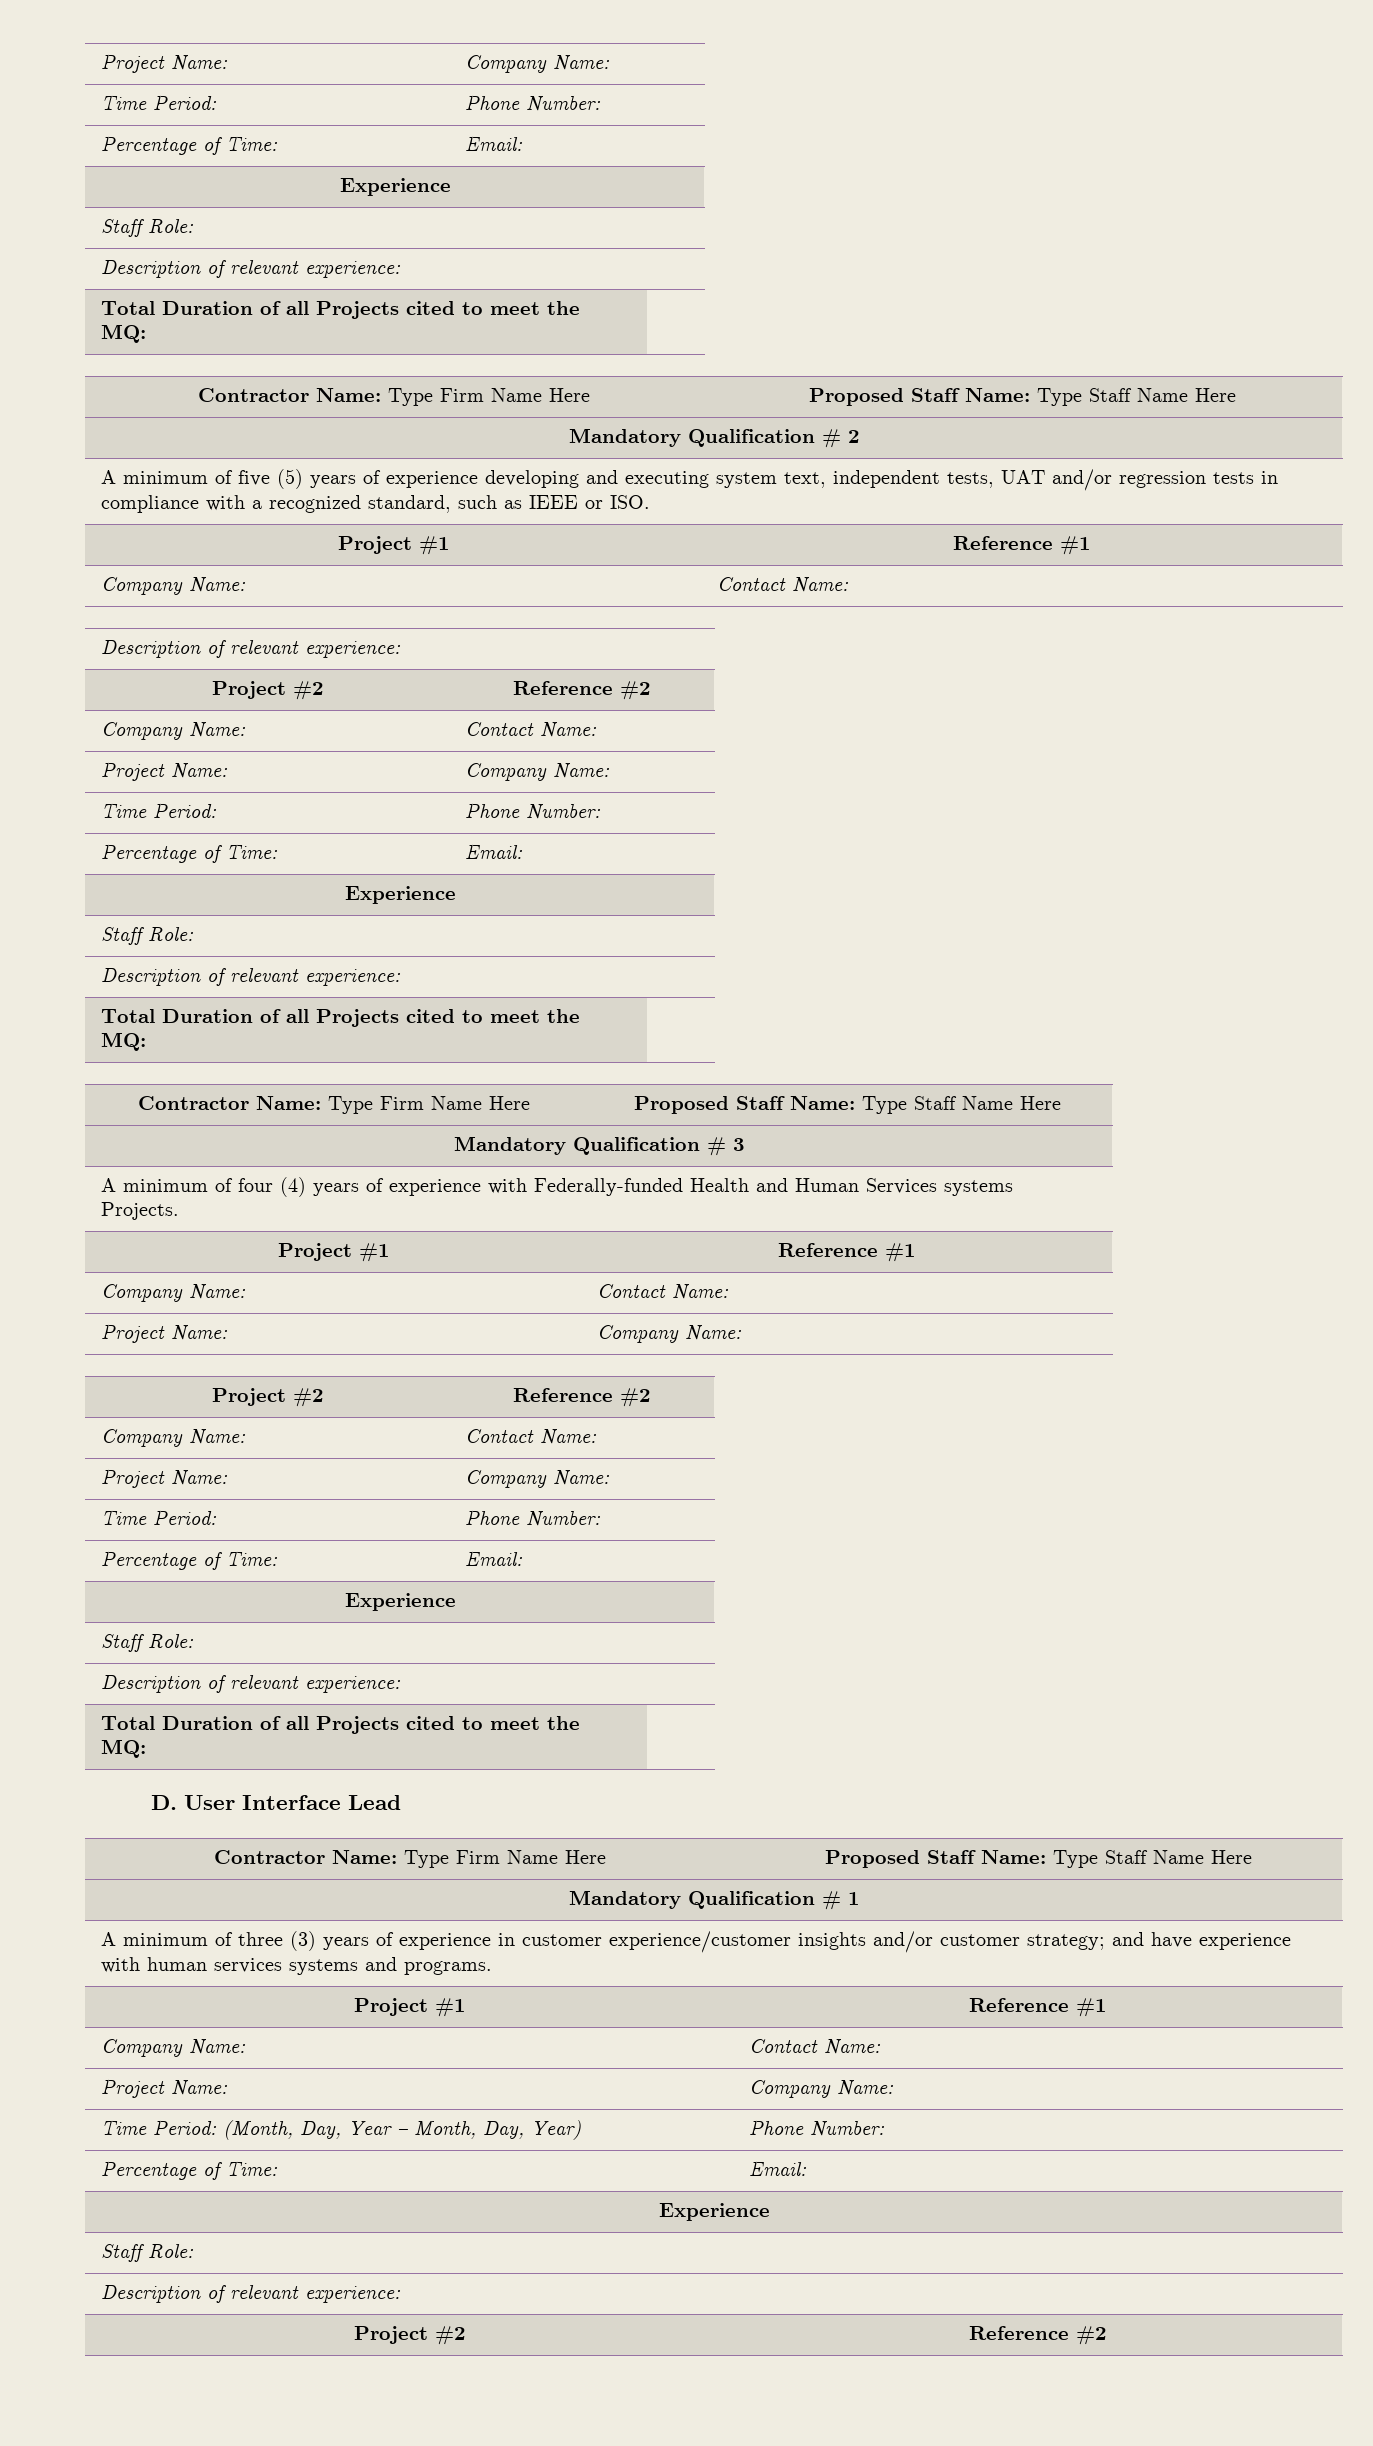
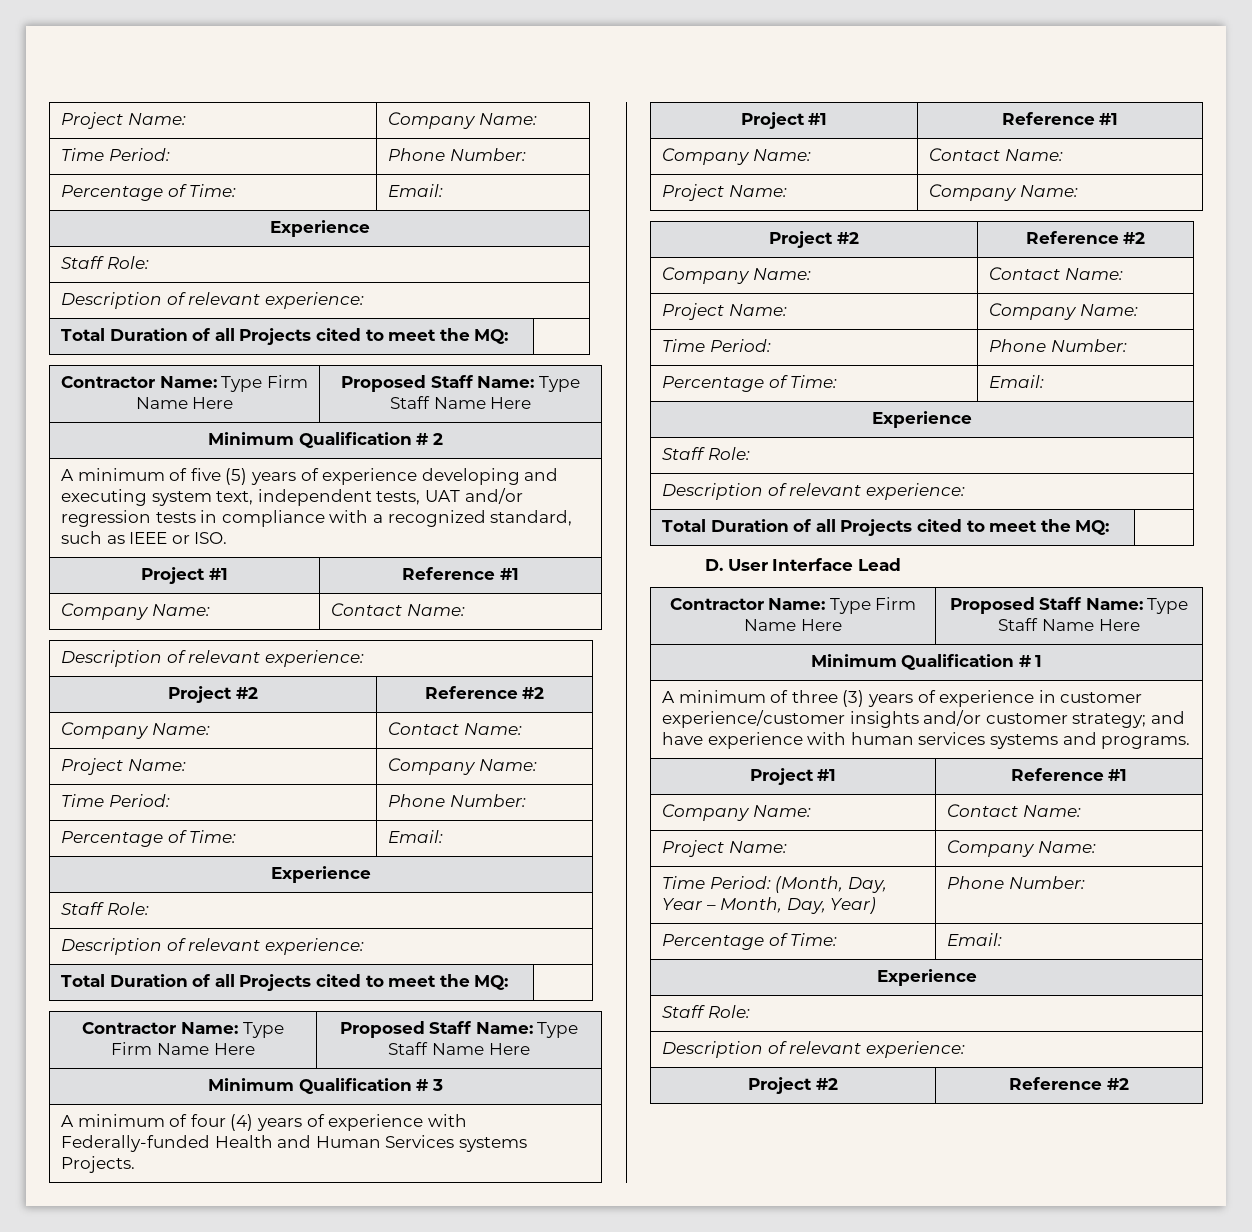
[568,428,681,447] Mandatory -> [208,432,295,445] Minimum
[453,1136,566,1155] Mandatory -> [208,1078,295,1091] Minimum
[568,1890,681,1909] Mandatory -> [810,654,897,667] Minimum

